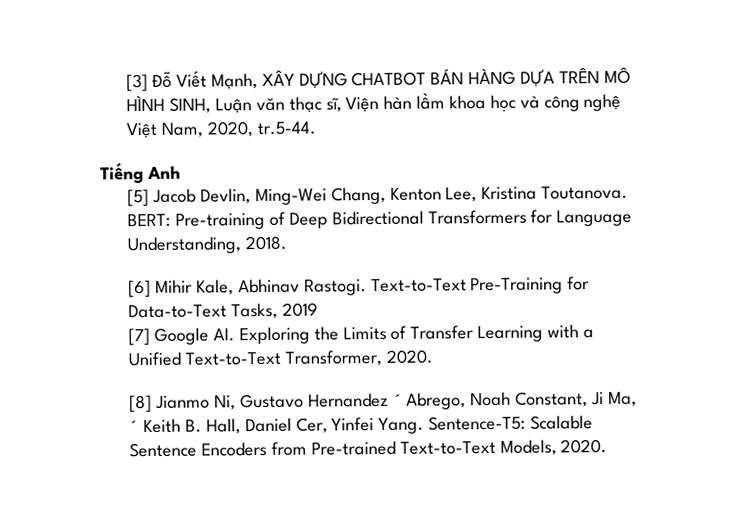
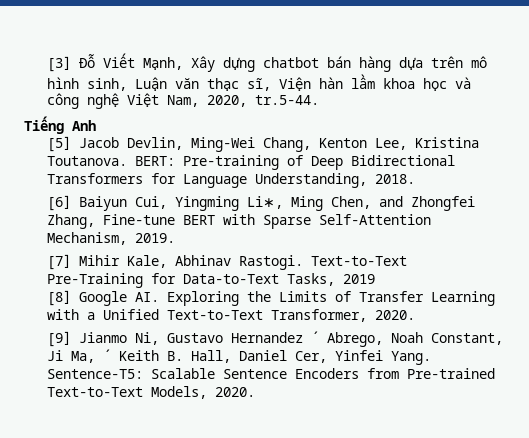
[261,66,631,89] [126,94,212,114] XÂY DỰNG CHATBOT BÁN HÀNG DỰA TRÊN MÔ HÌNH SINH, -> [191,56,488,72] [47,77,128,91] Xây dựng chatbot bán hàng dựa trên mô hình sinh,
(152, 288) none -> [79,196,476,211] [47,214,432,229] [47,232,176,245] [47,254,72,270] Baiyun Cui, Yingming Li∗, Ming Chen, and Zhongfei Zhang, Fine-tune BERT with Sparse Self-Attention Mechanism, 2019. // [7]
[128,327,151,346] [7] -> [47,290,72,306] [8]
[129,394,153,413] [8] -> [47,331,72,347] [9]

